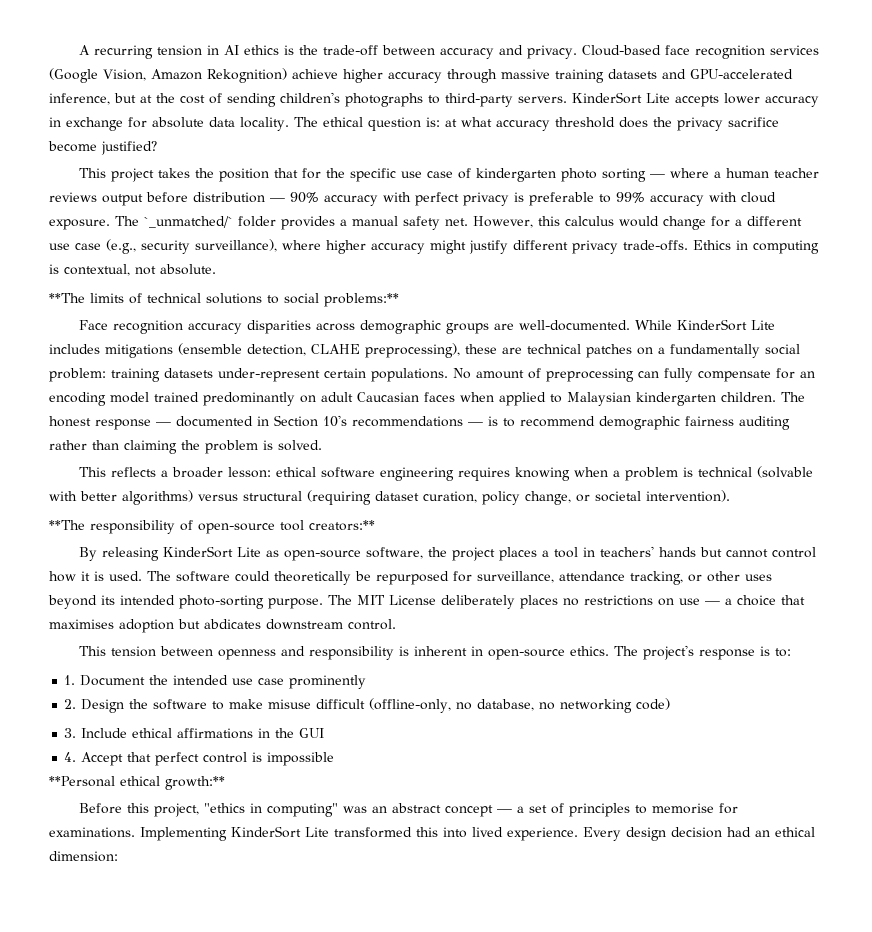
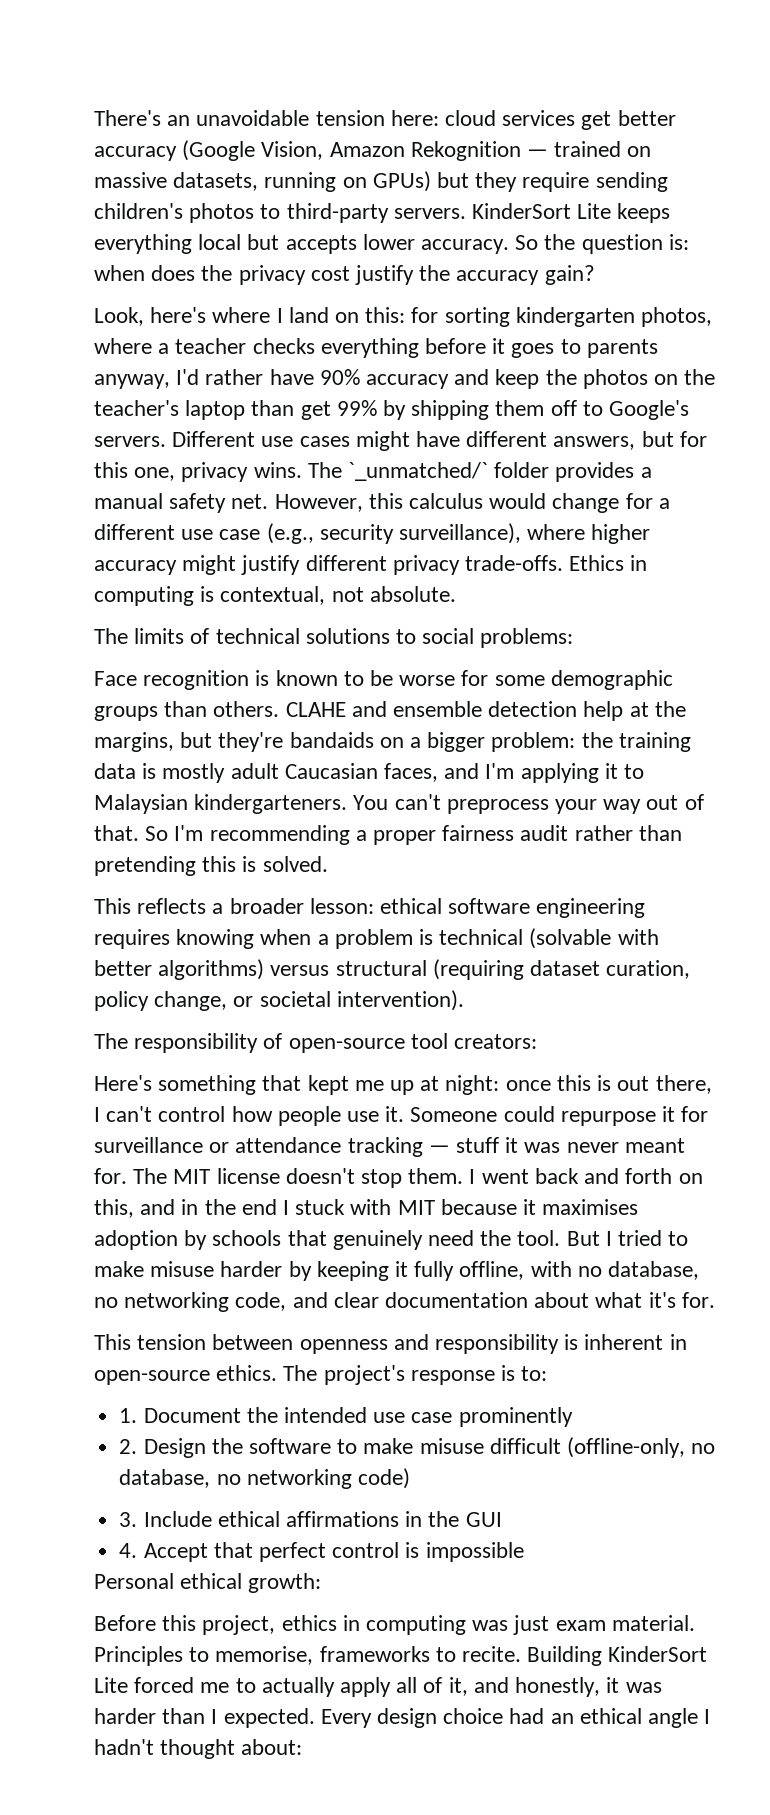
[79,45,820,59] [49,68,793,83] [49,93,222,105] A recurring tension in AI ethics is the trade-off between accuracy and privacy. Cloud-based face recognition services (Google Vision, Amazon Rekognition) achieve higher accuracy through massive training datasets and GPU-accelerated inference, but at the cost of -> [94,110,676,130] [94,140,652,161] [94,171,590,192] There's an unavoidable tension here: cloud services get better accuracy (Google Vision, Amazon Rekognition — trained on massive datasets, running on GPUs) but they require
[345,93,423,107] photographs -> [189,203,255,223] photos
[675,93,819,107] [49,117,779,131] [48,141,157,155] [79,168,820,182] [49,192,776,206] [49,219,110,230] accepts lower accuracy in exchange for absolute data locality. The ethical question is: at what accuracy threshold does the privacy sacrifice become justified? // This project takes the position that for the specific use case of kindergarten photo sorting — where a human teacher reviews output before distribution — 90% accuracy with perfect privacy is preferable to 99% accuracy with cloud exposure. -> [617,203,671,223] [94,234,689,254] [94,265,595,285] [94,307,713,327] [94,338,658,358] [94,369,716,389] [94,400,690,420] [94,431,707,451] [94,462,302,482] keeps everything local but accepts lower accuracy. So the question is: when does the privacy cost justify the accuracy gain? // Look, here's where I land on this: for sorting kindergarten photos, where a teacher checks everything before it goes to parents anyway, I'd rather have 90% accuracy and keep the photos on the teacher's laptop than get 99% by shipping them off to Google's servers. Different use cases might have different answers, but for this one, privacy wins.
[49,293,85,303] **The -> [94,628,128,644] The
[324,293,399,307] problems:** -> [480,628,574,648] problems:
[188,319,776,334] [49,343,800,358] [49,368,815,382] [49,392,805,406] [49,415,790,430] [49,440,258,454] accuracy disparities across demographic groups are well-documented. While KinderSort Lite includes mitigations (ensemble detection, CLAHE preprocessing), these are technical patches on a fundamentally social problem: training datasets under-represent certain populations. No amount of preprocessing can fully compensate for an encoding model trained predominantly on adult Caucasian faces when applied to Malaysian kindergarten children. The honest response — documented in Section 10's recommendations — is to recommend demographic fairness auditing rather than claiming the problem -> [255,670,673,690] [94,701,686,721] [94,732,691,752] [94,763,645,783] [94,794,704,814] [94,825,682,845] [94,856,237,876] is known to be worse for some demographic groups than others. CLAHE and ensemble detection help at the margins, but they're bandaids on a bigger problem: the training data is mostly adult Caucasian faces, and I'm applying it to Malaysian kindergarteners. You can't preprocess your way out of that. So I'm recommending a proper fairness audit rather than pretending this
[49,520,85,530] **The -> [94,1033,128,1049] The
[309,520,375,531] [79,546,817,561] [49,571,772,585] [48,595,805,609] [49,619,396,633] creators:** // By releasing KinderSort Lite as open-source software, the project places a tool in teachers' hands but cannot control how it is used. The software could theoretically be repurposed for surveillance, attendance tracking, or other uses beyond its intended photo-sorting purpose. The MIT License deliberately places no restrictions on use — a choice that maximises adoption but abdicates downstream control. -> [454,1034,538,1049] [94,1075,712,1095] [94,1106,709,1126] [94,1137,685,1157] [94,1168,703,1188] [94,1199,639,1218] [94,1230,689,1250] [94,1261,700,1281] [94,1292,715,1312] creators: // Here's something that kept me up at night: once this is out there, I can't control how people use it. Someone could repurpose it for surveillance or attendance tracking — stuff it was never meant for. The MIT license doesn't stop them. I went back and forth on this, and in the end I stuck with MIT because it maximises adoption by schools that genuinely need the tool. But I tried to make misuse harder by keeping it fully offline, with no database, no networking code, and clear documentation about what it's for.
[49,776,225,790] **Personal ethical growth:** -> [94,1573,322,1593] Personal ethical growth:
[204,803,739,817] [49,826,578,841] "ethics in computing" was an abstract concept — a set of principles to memorise for examinations. Implementing KinderSort Lite transformed this into lived experience. -> [281,1615,695,1635] [94,1646,708,1666] [94,1677,662,1697] [94,1708,315,1728] ethics in computing was just exam material. Principles to memorise, frameworks to recite. Building KinderSort Lite forced me to actually apply all of it, and honestly, it was harder than I expected.
[671,827,722,838] decision -> [443,1708,504,1724] choice
[49,851,118,862] dimension: -> [648,1708,711,1728] [94,1739,303,1759] angle I hadn't thought about:

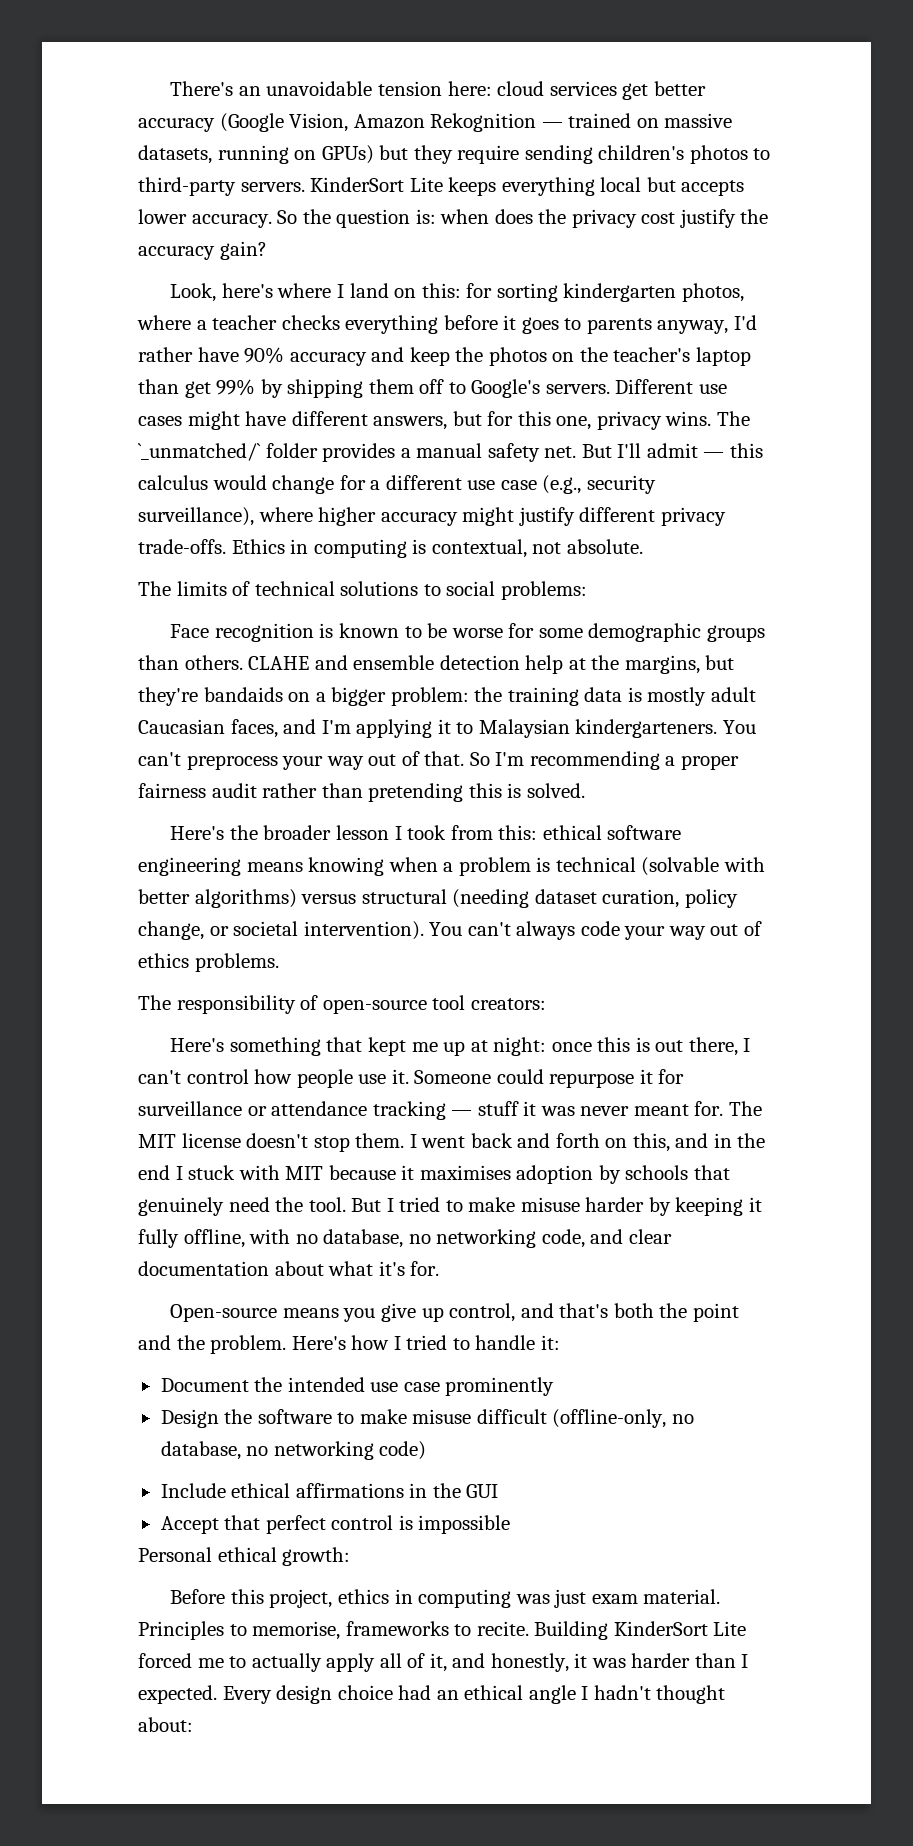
[274,494,363,512] However, -> [581,443,725,458] But I'll admit —
[94,898,374,914] This reflects a broader lesson: -> [170,825,538,840] Here's the broader lesson I took from this:
[94,929,170,949] requires -> [246,862,303,872] means
[432,959,524,980] (requiring -> [452,889,530,908] (needing
(464, 1000) none -> [429,921,762,940] [138,953,279,972] You can't always code your way out of ethics problems.
[94,1334,687,1354] [94,1365,548,1385] [119,1408,138,1423] This tension between openness and responsibility is inherent in open-source ethics. The project's response is to: // 1. -> [170,1303,739,1322] [138,1335,560,1354] Open-source means you give up control, and that's both the point and the problem. Here's how I tried to handle it: //
[119,1439,138,1454] 2. -> (555, 1386) none
[119,1512,138,1527] 3. -> (427, 1450) none
[119,1543,138,1558] 4. -> (499, 1491) none

